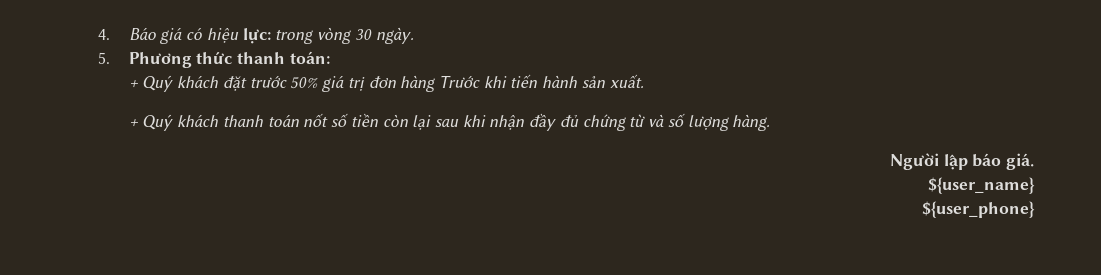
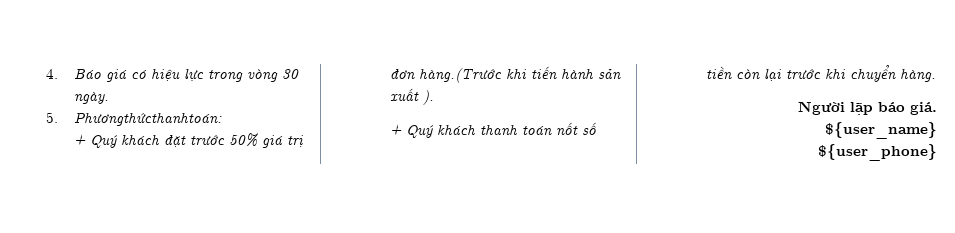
[242,28,271,44] lực: -> [183,68,204,81] lực
[128,51,330,68] Phương thức thanh toán: -> [73,112,222,126] Phươngthứcthanhtoán:
[400,75,481,92] hàng Trước -> [418,68,502,83] hàng.(Trước
[609,74,644,88] xuất. -> [389,88,434,105] xuất ).
[435,113,729,131] sau khi nhận đầy đủ chứng từ và số lượng -> [785,65,896,82] trước khi chuyển

